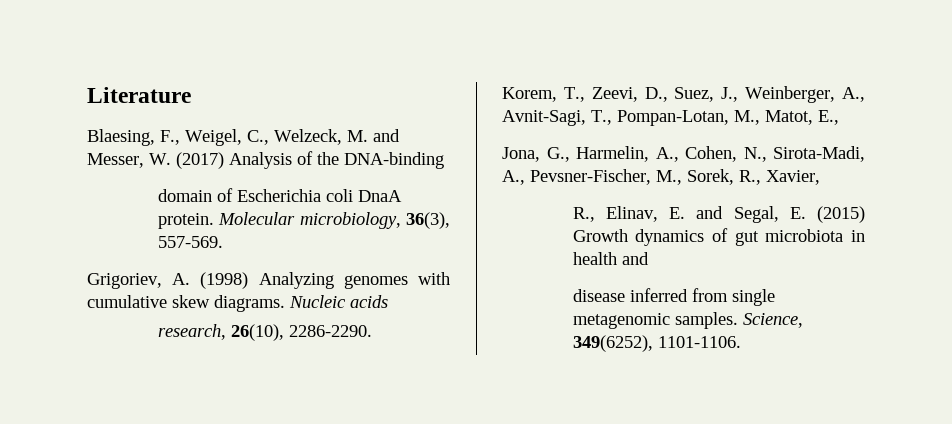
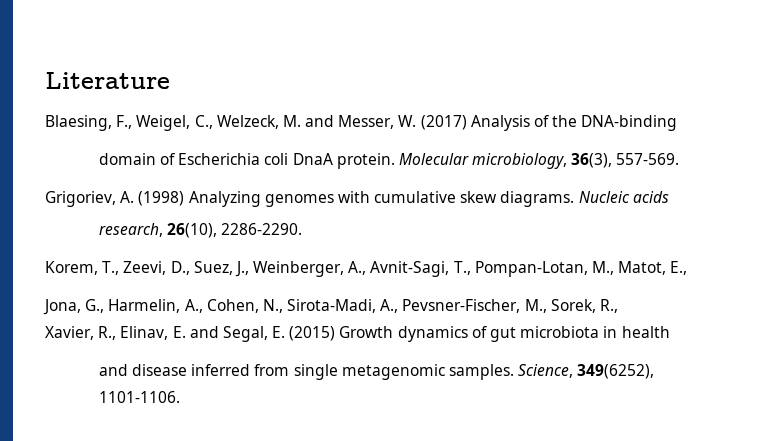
(761, 177) none -> (619, 306) //
(820, 177) // -> (94, 333) none
[621,252,649,265] and // -> [98,364,128,376] // and

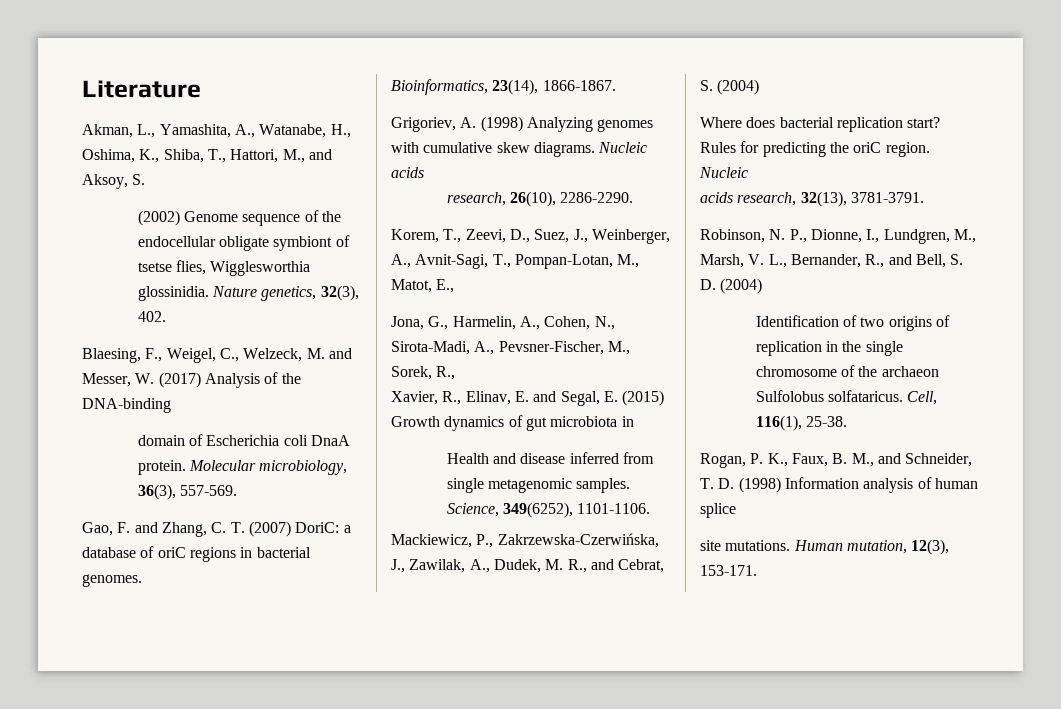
(170, 80) none -> [82,124,351,138] [82,149,332,163] [82,174,146,189] [137,210,341,226] [137,235,350,251] [137,260,311,276] [137,285,359,301] [137,311,166,322] // Akman, L., Yamashita, A., Watanabe, H., Oshima, K., Shiba, T., Hattori, M., and Aksoy, S. // (2002) Genome sequence of the endocellular obligate symbiont of tsetse flies, Wigglesworthia glossinidia. Nature genetics, 32(3), 402.
(680, 159) none -> [82,521,351,537] [82,546,311,562] [82,574,142,587] [391,79,616,95] // Gao, F. and Zhang, C. T. (2007) DoriC: a database of oriC regions in bacterial genomes. // Bioinformatics, 23(14), 1866-1867.
[621,326,670,338] health // -> [446,453,489,464] // Health
(180, 397) none -> [391,533,659,548] [391,559,665,573] [700,79,760,95] [700,117,941,132] [700,141,930,157] [699,167,748,178] [700,191,924,207] [700,229,976,244] [700,254,964,268] [700,278,763,294] [755,315,950,331] [755,341,903,356] [755,365,939,377] [755,390,938,405] [755,415,848,431] [700,453,973,468] [700,477,978,493] [700,503,736,518] [700,539,950,555] [700,565,757,576] // Mackiewicz, P., Zakrzewska-Czerwińska, J., Zawilak, A., Dudek, M. R., and Cebrat, S. (2004) // Where does bacterial replication start? Rules for predicting the oriC region. Nucleic // acids research, 32(13), 3781-3791. // Robinson, N. P., Dionne, I., Lundgren, M., Marsh, V. L., Bernander, R., and Bell, S. D. (2004) // Identification of two origins of replication in the single chromosome of the archaeon Sulfolobus solfataricus. Cell, 116(1), 25-38. // Rogan, P. K., Faux, B. M., and Schneider, T. D. (1998) Information analysis of human splice // site mutations. Human mutation, 12(3), 153-171.

